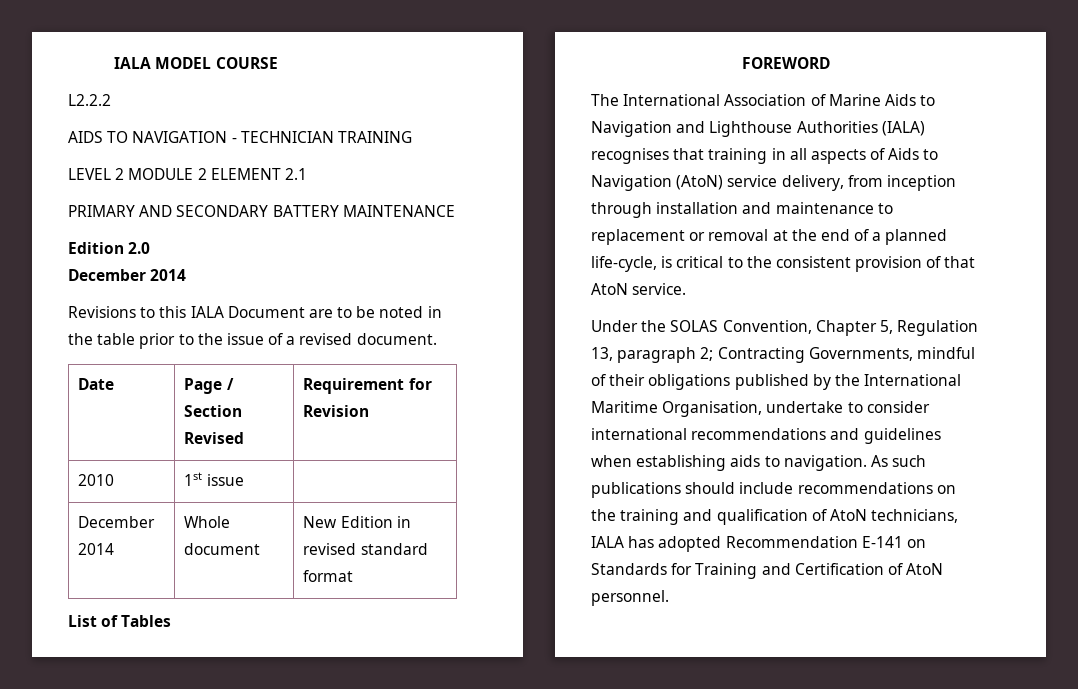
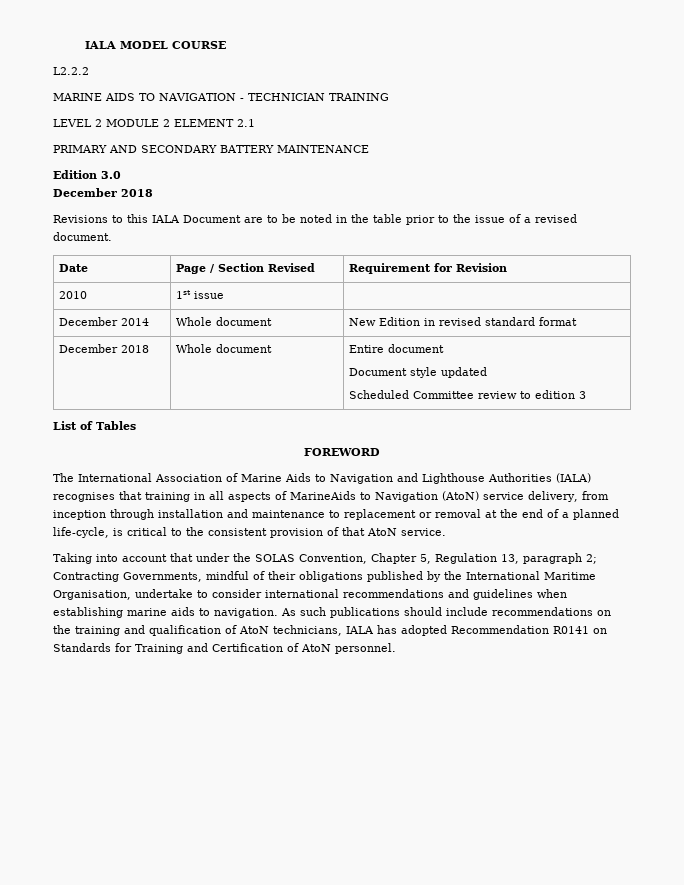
(111, 100) none -> [53,93,102,101] MARINE
[128,242,151,254] [68,269,187,281] 2.0 // December 2014 -> [101,171,121,179] [53,188,153,197] 3.0 // December 2018
(354, 576) none -> [58,344,149,353] [175,344,272,353] [348,344,444,353] [348,367,487,378] [348,390,586,399] // December 2018 | Whole document | Entire document // Document style updated // Scheduled Committee review to edition 3
[888,148,920,160] Aids -> [290,491,356,500] MarineAids
[591,320,638,332] Under -> [53,553,230,564] Taking into account that under
(727, 463) none -> [127,608,167,616] marine
[861,536,903,548] E-141 -> [553,626,589,634] R0141

